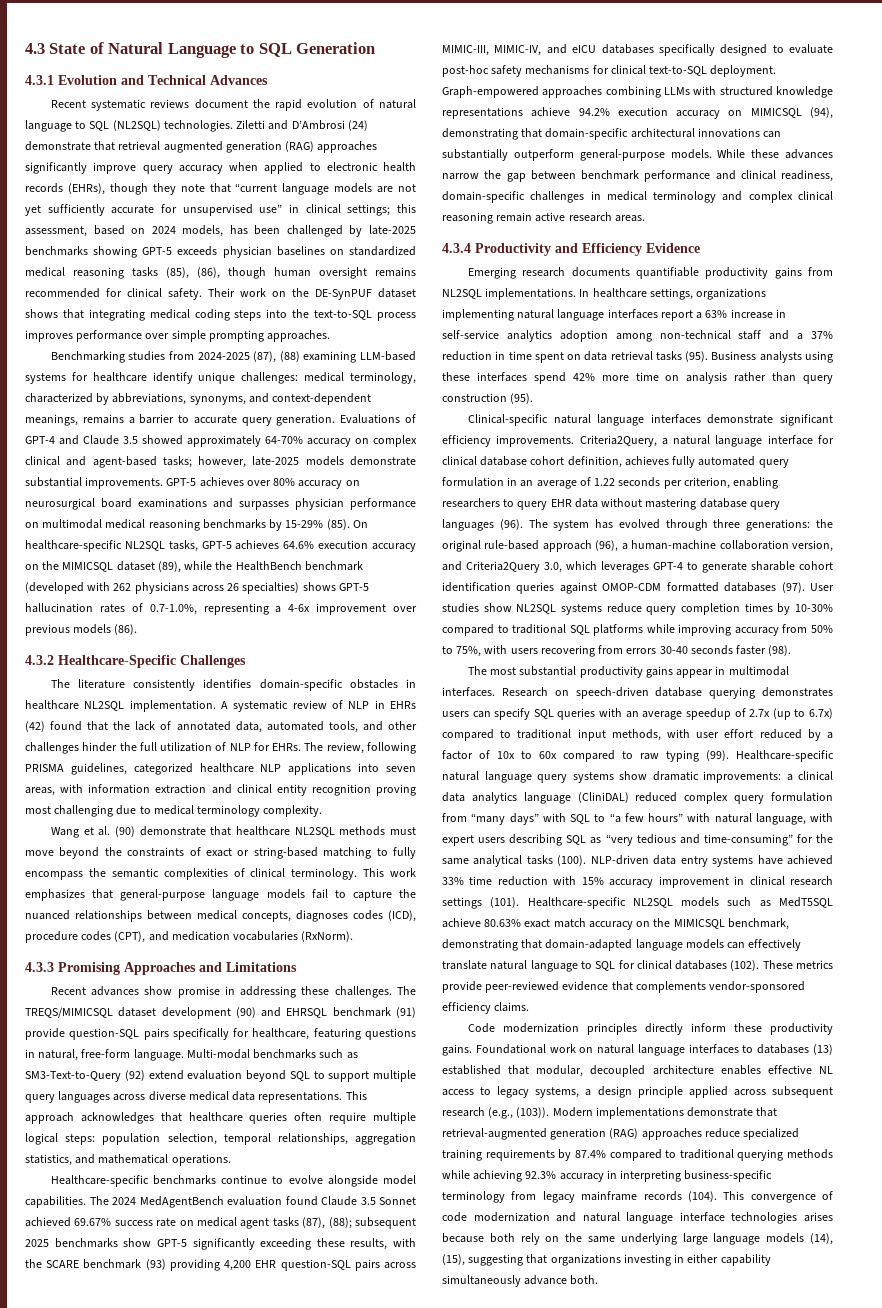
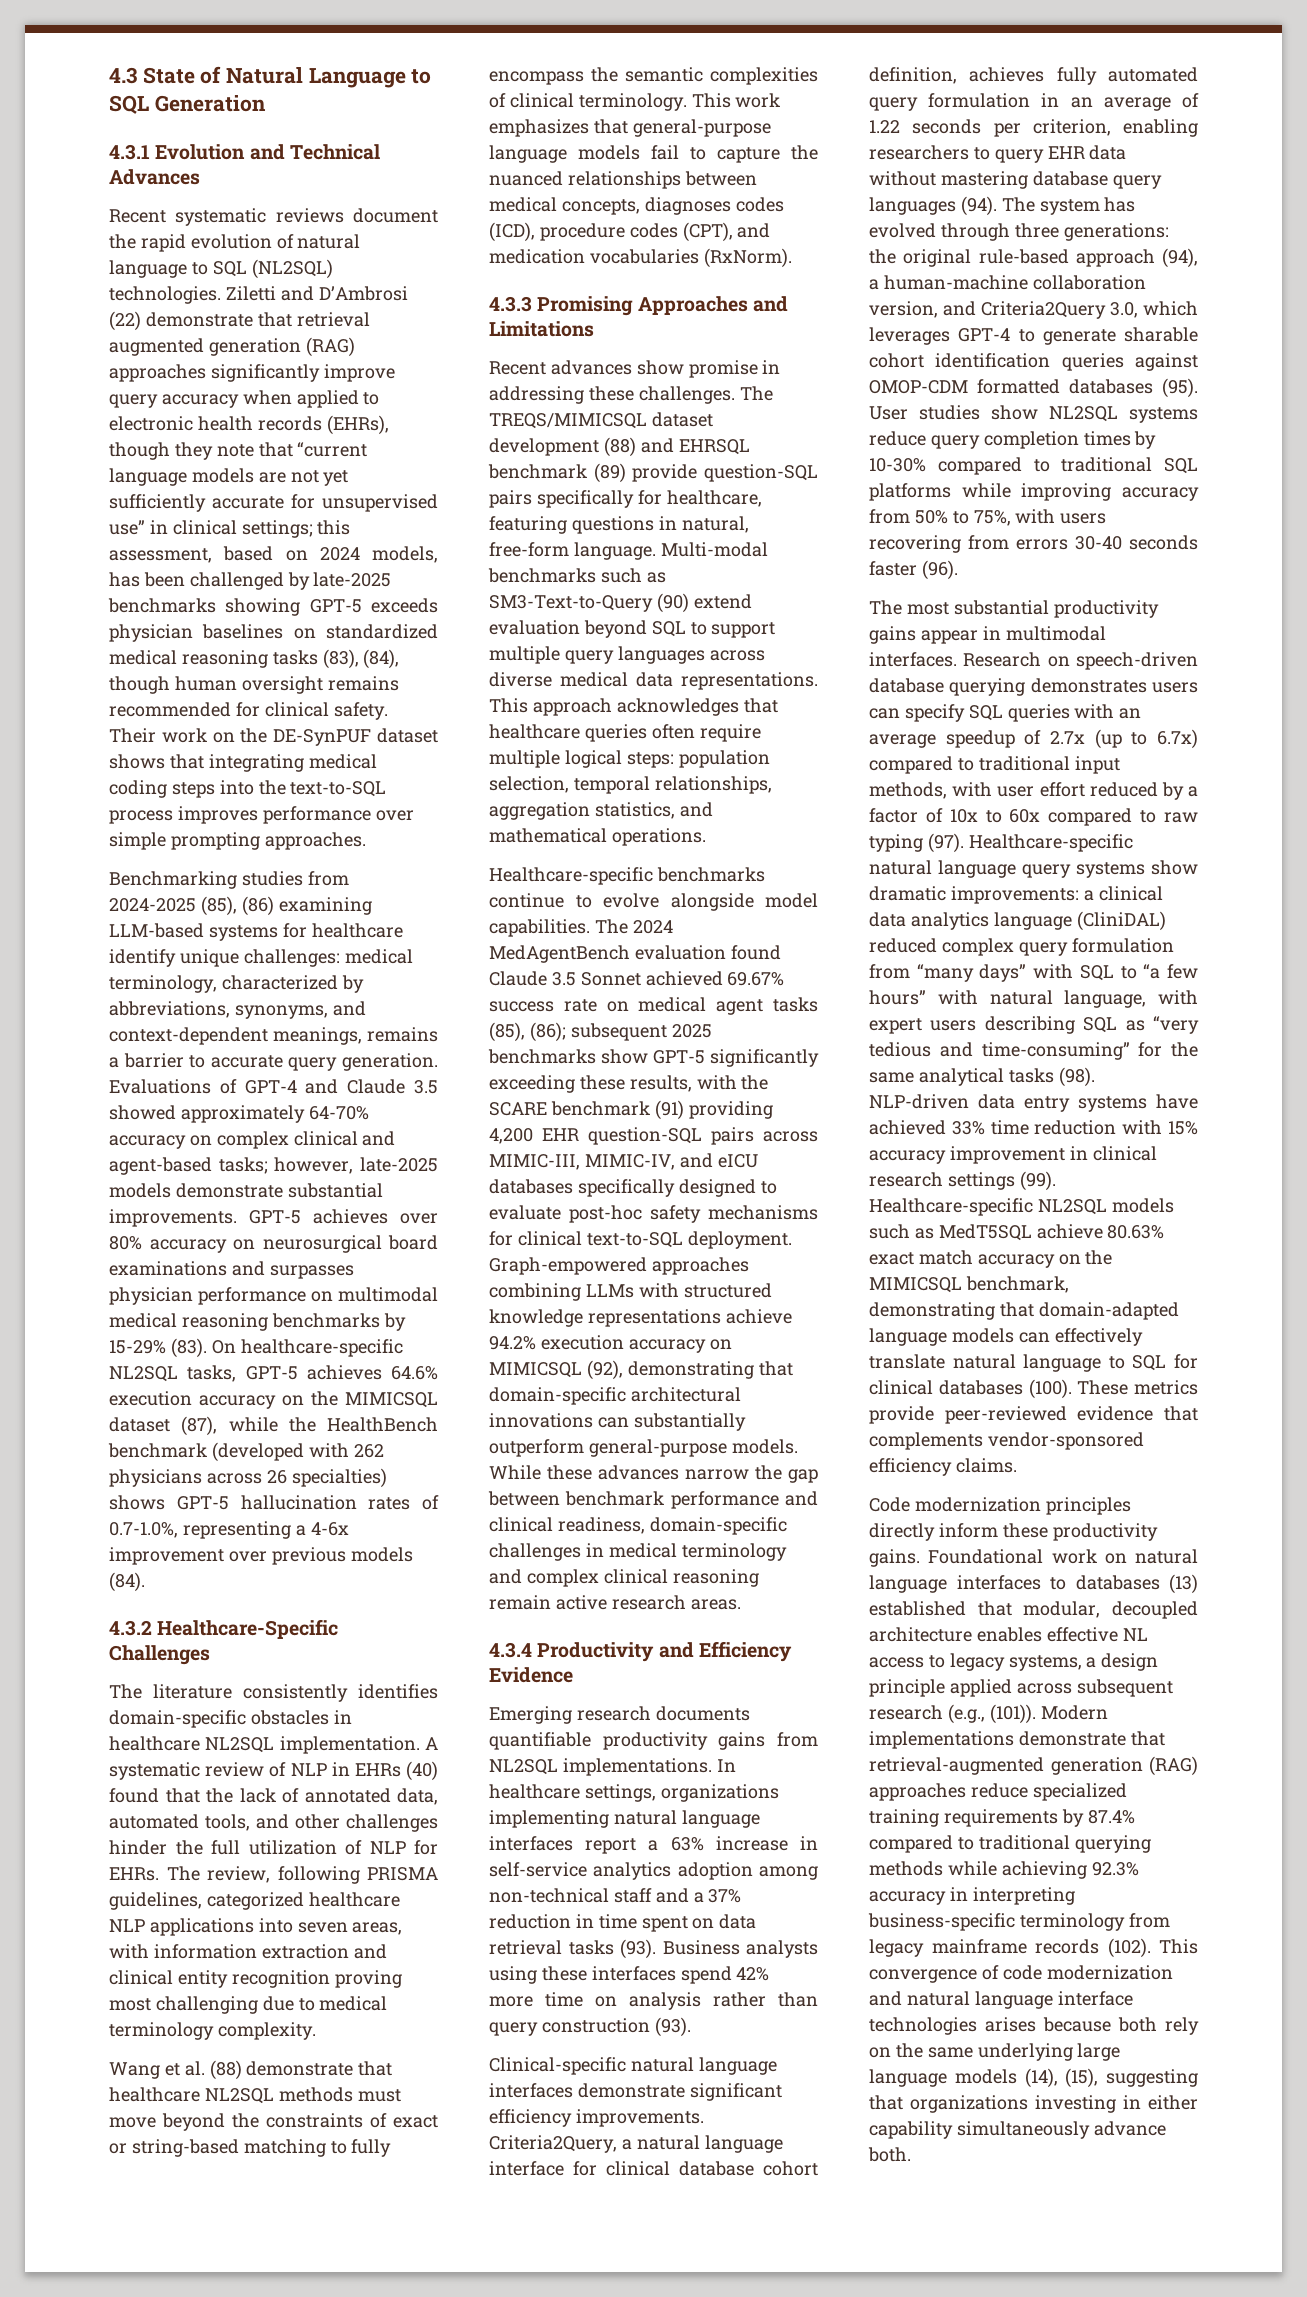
[347,120,368,131] (24) -> [109,311,141,331] (22)
[166,267,220,279] (85), (86), -> [322,649,400,669] (83), (84),
[253,351,300,363] (87), (88) -> [200,896,274,916] (85), (86)
[326,519,350,530] (85). -> [170,1338,207,1358] (83).
[157,561,181,573] (89), -> [181,1416,218,1436] (87),
[114,624,138,635] (86). -> [109,1572,145,1592] (84).
[25,721,45,732] (42) -> [406,1761,439,1781] (40)
[114,826,135,837] (90) -> [209,2060,242,2080] (88)
[235,1007,256,1018] (90) -> [603,437,636,457] (88)
[395,1007,416,1018] (91) -> [593,463,626,483] (89)
[124,1070,145,1081] (92) -> [656,593,689,613] (90)
[302,1217,352,1229] (87), (88); -> [489,1022,566,1042] (85), (86);
[145,1259,166,1270] (93) -> [654,1100,684,1120] (91)
[810,107,833,119] (94), -> [586,1360,623,1380] (92),
[685,351,709,362] (95). -> [620,1939,656,1959] (93).
[510,393,534,404] (95). -> [654,2017,691,2037] (93).
[499,519,523,530] (96). -> [960,196,997,216] (94).
[595,540,619,552] (96), -> [1162,248,1198,268] (94),
[781,582,805,593] (97). -> [1162,378,1198,398] (95).
[768,645,792,656] (98). -> [921,560,958,580] (96).
[706,750,729,761] (99). -> [927,833,964,853] (97).
[557,855,587,866] (100). -> [1058,1067,1095,1087] (98).
[490,897,520,908] (101). -> [1019,1171,1056,1191] (99).
[730,960,760,971] (102). -> [1028,1379,1072,1399] (100).
[516,1107,550,1118] (103)). -> [989,1704,1036,1724] (101)).
[687,1191,717,1202] (104). -> [1107,1938,1151,1958] (102).

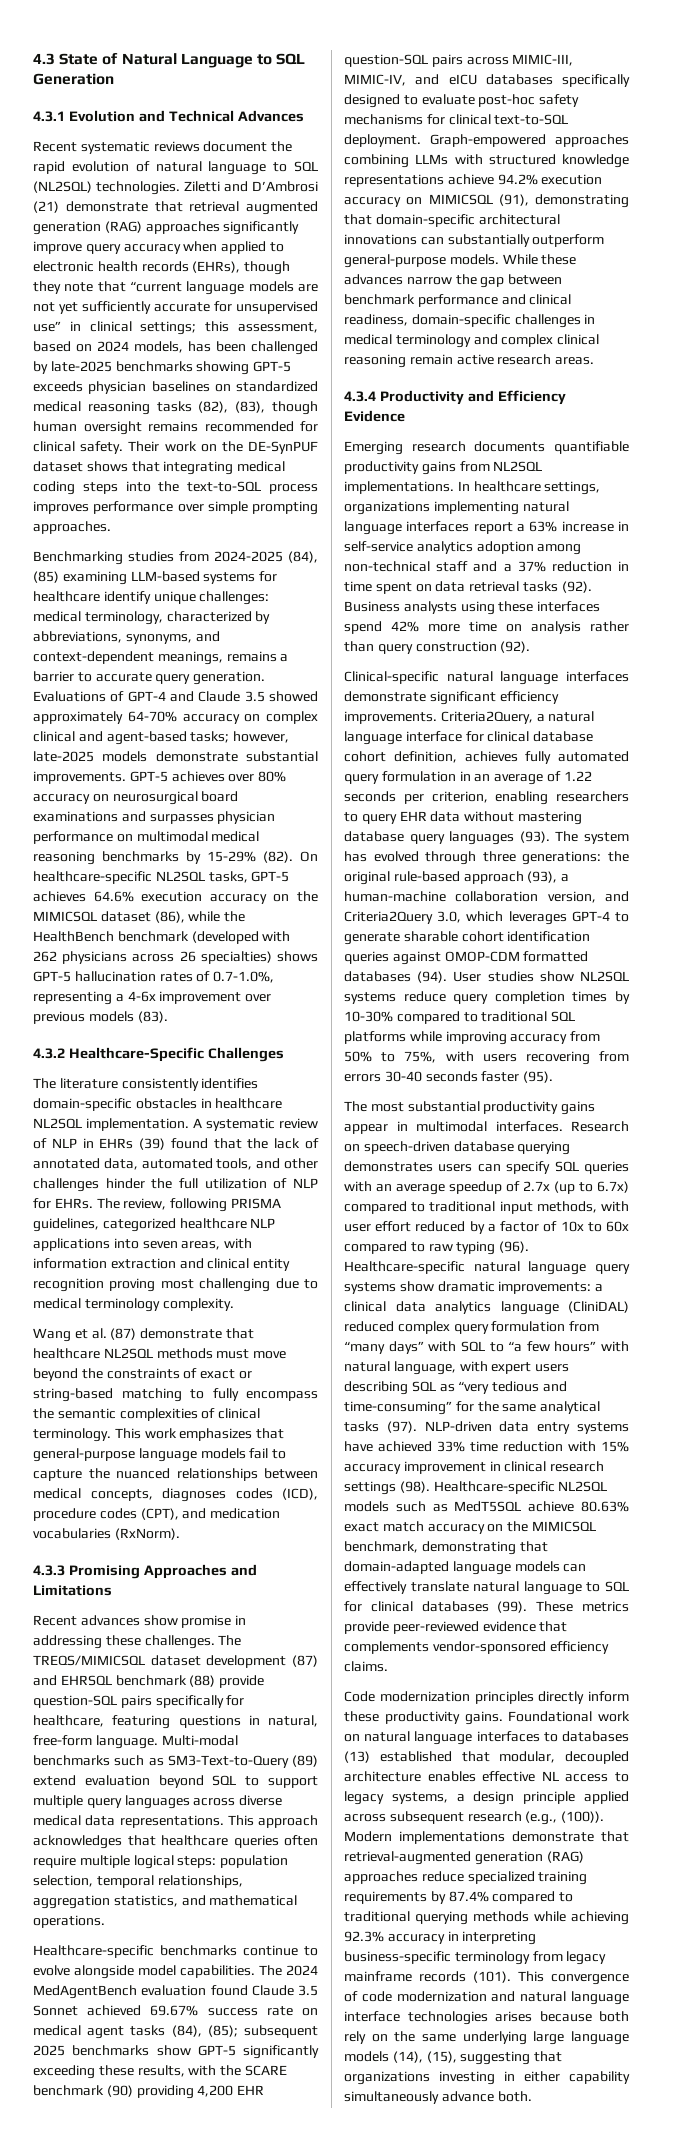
[109,311,141,331] (22) -> [33,201,59,213] (21)
[322,649,400,669] (83), (84), -> [198,401,266,413] (82), (83),
[200,896,274,916] (85), (86) -> [288,551,318,563] [33,571,59,583] (84), (85)
[170,1338,207,1358] (83). -> [263,851,293,863] (82).
[181,1416,218,1436] (87), -> [154,911,185,923] (86),
[109,1572,145,1592] (84). -> [137,1011,168,1023] (83).
[406,1761,439,1781] (40) -> [139,1138,166,1150] (39)
[209,2060,242,2080] (88) -> [110,1328,137,1340] (87)
[603,437,636,457] (88) -> [291,1655,318,1667] (87)
[593,463,626,483] (89) -> [189,1675,216,1687] (88)
[656,593,689,613] (90) -> [292,1755,318,1767] (89)
[489,1022,566,1042] (85), (86); -> [171,2025,238,2037] (84), (85);
[654,1100,684,1120] (91) -> [106,2085,133,2097] (90)
[586,1360,623,1380] (92), -> [498,194,529,206] (91),
[620,1939,656,1959] (93). -> [561,581,592,593] (92).
[654,2017,691,2037] (93). -> [500,641,531,653] (92).
[960,196,997,216] (94). -> [519,831,550,843] (93).
[1162,248,1198,268] (94), -> [527,871,558,883] (93),
[1162,378,1198,398] (95). -> [417,971,448,983] (94).
[921,560,958,580] (96). -> [523,1071,554,1083] (95).
[927,833,964,853] (97). -> [499,1241,530,1253] (96).
[1058,1067,1095,1087] (98). -> [386,1421,417,1433] (97).
[1019,1171,1056,1191] (99). -> [399,1481,430,1493] (98).
[1028,1379,1072,1399] (100). -> [497,1601,528,1613] (99).
[989,1704,1036,1724] (101)). -> [561,1811,605,1823] (100)).
[1107,1938,1151,1958] (102). -> [473,1971,511,1983] (101).

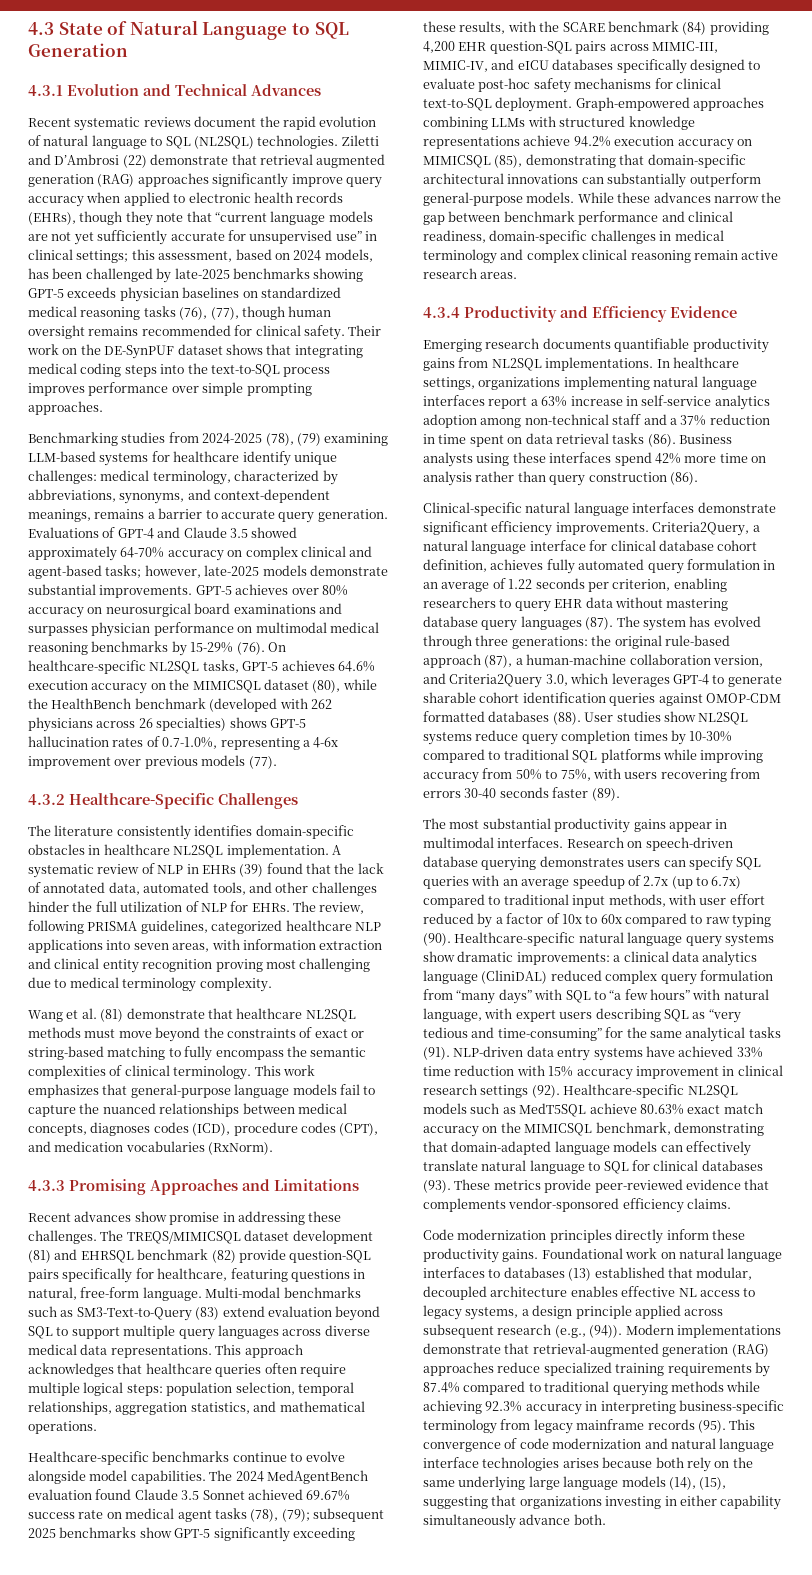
[33,201,59,213] (21) -> [122,155,147,168] (22)
[198,401,266,413] (82), (83), -> [179,307,239,320] (76), (77),
[288,551,318,563] [33,571,59,583] (84), (85) -> [265,433,321,446] (78), (79)
[263,851,293,863] (82). -> [236,642,265,655] (76).
[154,911,185,923] (86), -> [312,680,341,693] (80),
[137,1011,168,1023] (83). -> [248,756,277,769] (77).
[110,1328,137,1340] (87) -> [100,1009,124,1022] (81)
[291,1655,318,1667] (87) -> [28,1250,51,1263] (81)
[189,1675,216,1687] (88) -> [211,1250,236,1263] (82)
[292,1755,318,1767] (89) -> [195,1307,220,1320] (83)
[171,2025,238,2037] (84), (85); -> [250,1509,310,1522] (78), (79);
[106,2085,133,2097] (90) -> [682,22,707,35] (84)
[498,194,529,206] (91), -> [494,155,523,168] (85),
[561,581,592,593] (92). -> [647,434,676,447] (86).
[500,641,531,653] (92). -> [669,472,698,485] (86).
[519,831,550,843] (93). -> [585,617,614,630] (87).
[527,871,558,883] (93), -> [484,655,513,668] (87),
[417,971,448,983] (94). -> [552,712,581,725] (88).
[523,1071,554,1083] (95). -> [591,788,620,801] (89).
[499,1241,530,1253] (96). -> [423,933,451,946] (90).
[386,1421,417,1433] (97). -> [423,1047,450,1060] (91).
[399,1481,430,1493] (98). -> [531,1085,560,1098] (92).
[497,1601,528,1613] (99). -> [423,1180,451,1193] (93).
[561,1811,605,1823] (100)). -> [589,1325,623,1338] (94)).
[473,1971,511,1983] (101). -> [697,1420,726,1433] (95).

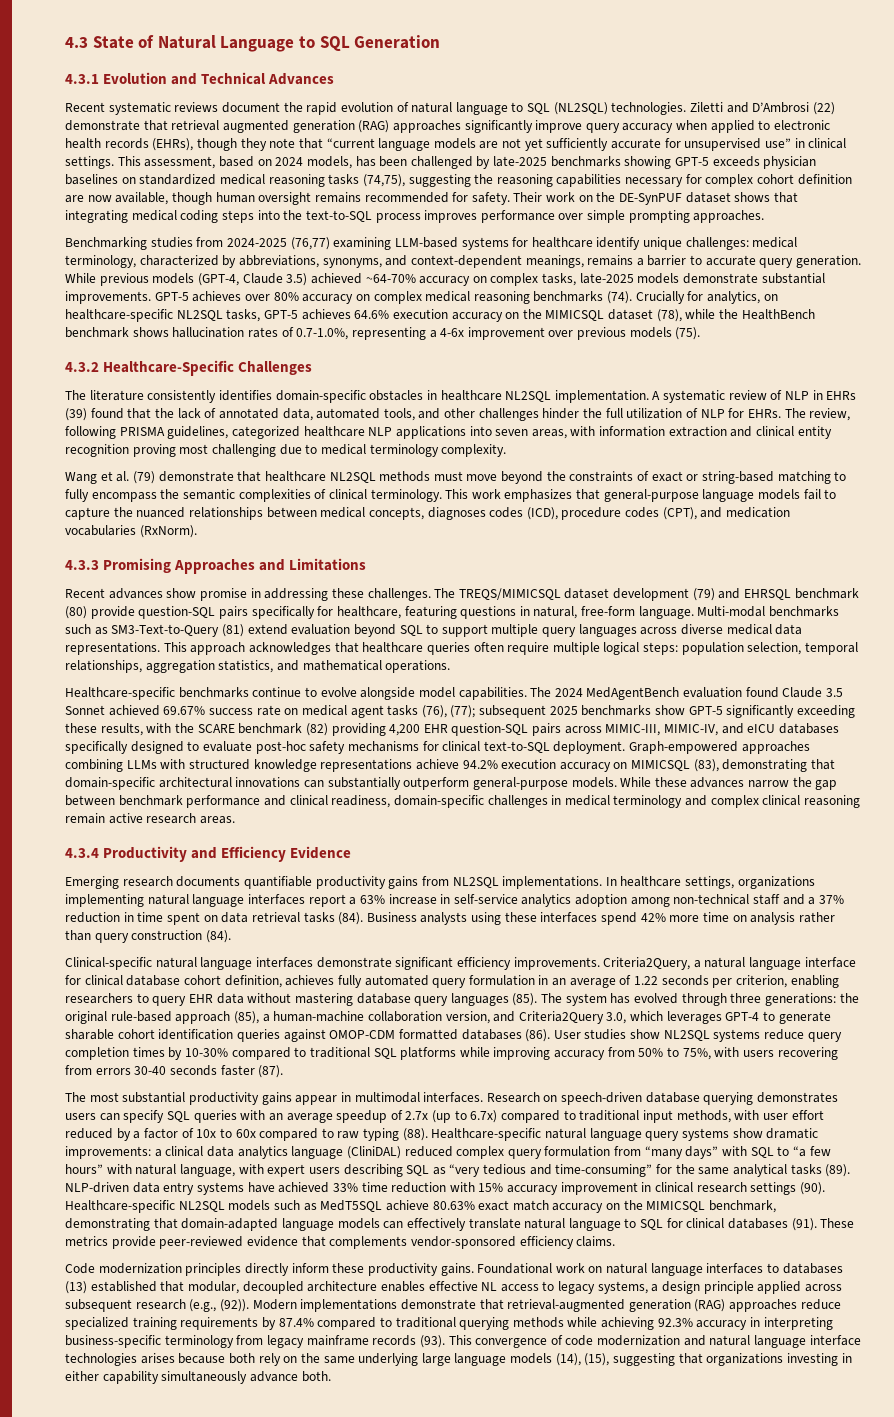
[76,249,155,263] settings; this -> [65,156,141,169] settings. This
[179,307,239,320] (76), (77), -> [362,174,852,187] [65,192,169,205] (74,75), suggesting the reasoning capabilities necessary for complex cohort definition are now available,
[255,325,301,336] clinical -> (469, 197) none
[265,433,321,446] (78), (79) -> [290,237,330,250] (76,77)
[28,527,298,539] [28,546,373,561] [28,565,201,579] Evaluations of GPT-4 and Claude 3.5 showed approximately 64-70% accuracy on complex clinical and agent-based tasks; however, -> [65,273,577,286] While previous models (GPT-4, Claude 3.5) achieved ~64-70% accuracy on complex tasks,
[105,603,342,617] [28,622,379,637] [28,641,286,656] neurosurgical board examinations and surpasses physician performance on multimodal medical reasoning benchmarks by 15-29% (76). On -> [373,291,778,304] complex medical reasoning benchmarks (74). Crucially for analytics, on
[312,680,341,693] (80), -> [656,309,682,322] (78),
[209,698,332,712] [28,717,306,732] (developed with 262 physicians across 26 specialties) shows GPT-5 -> [132,327,169,337] shows
[248,756,277,769] (77). -> [675,327,701,340] (75).
[100,1009,124,1022] (81) -> [132,471,155,484] (79)
[28,1250,51,1263] (81) -> [692,588,715,601] (79)
[211,1250,236,1263] (82) -> [65,606,87,619] (80)
[195,1307,220,1320] (83) -> [221,624,244,637] (81)
[250,1509,310,1522] (78), (79); -> [421,705,476,718] (76), (77);
[682,22,707,35] (84) -> [305,723,328,736] (82)
[494,155,523,168] (85), -> [693,759,719,772] (83),
[647,434,676,447] (86). -> [338,912,364,925] (84).
[669,472,698,485] (86). -> [205,930,231,943] (84).
[585,617,614,630] (87). -> [512,993,538,1006] (85).
[484,655,513,668] (87), -> [233,1011,259,1024] (85),
[552,712,581,725] (88). -> [525,1029,551,1042] (86).
[591,788,620,801] (89). -> [258,1065,284,1078] (87).
[423,933,451,946] (90). -> [402,1128,428,1141] (88).
[423,1047,450,1060] (91). -> [825,1164,851,1177] (89).
[531,1085,560,1098] (92). -> [799,1182,825,1195] (90).
[423,1180,451,1193] (93). -> [791,1218,817,1231] (91).
[589,1325,623,1338] (94)). -> [219,1299,249,1312] (92)).
[697,1420,726,1433] (95). -> [419,1335,445,1348] (93).

